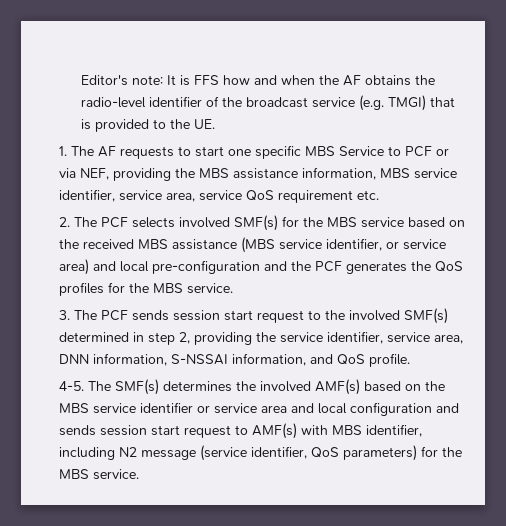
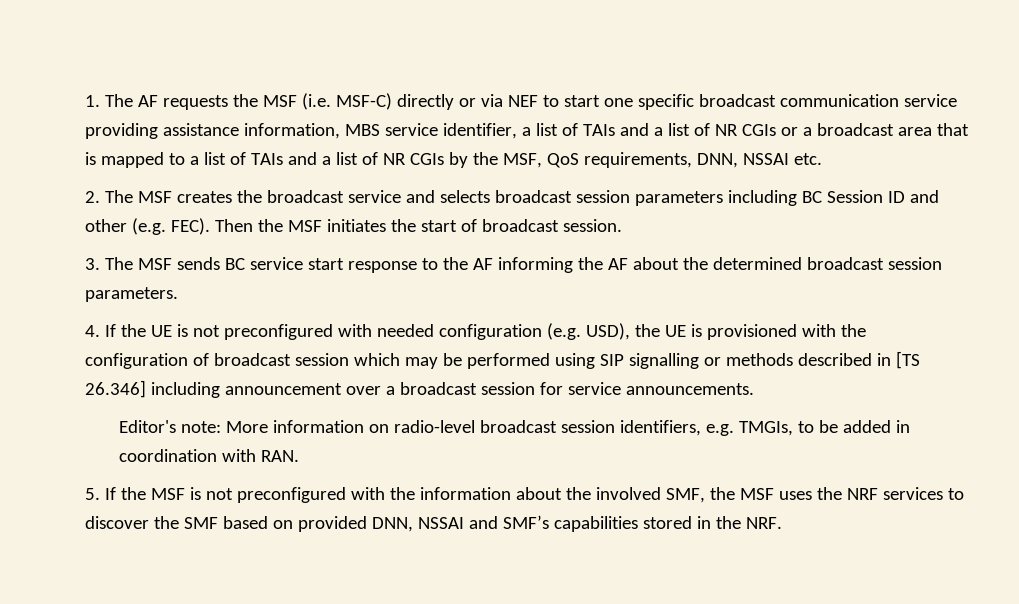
[80,75,435,86] [80,95,455,111] [80,119,215,132] [59,145,450,159] [59,168,230,181] Editor's note: It is FFS how and when the AF obtains the radio-level identifier of the broadcast service (e.g. TMGI) that is provided to the UE. // 1. The AF requests to start one specific MBS Service to PCF or via NEF, providing the MBS -> [85,93,957,110] [85,123,159,139] 1. The AF requests the MSF (i.e. MSF-C) directly or via NEF to start one specific broadcast communication service providing
[119,190,380,203] [59,215,466,231] [59,237,447,253] [59,259,464,275] [59,282,234,296] [59,308,449,324] [59,331,464,345] [59,353,411,367] [59,379,446,395] [59,402,460,416] [59,423,423,439] [59,445,463,461] [59,469,140,480] service area, service QoS requirement etc. // 2. The PCF selects involved SMF(s) for the MBS service based on the received MBS assistance (MBS service identifier, or service area) and local pre-configuration and the PCF generates the QoS profiles for the MBS service. // 3. The PCF sends session start request to the involved SMF(s) determined in step 2, providing the service identifier, service area, DNN information, S-NSSAI information, and QoS profile. // 4-5. The SMF(s) determines the involved AMF(s) based on the MBS service identifier or service area and local configuration and sends session start request to AMF(s) with MBS identifier, including N2 message (service identifier, QoS parameters) for the MBS service. -> [521,123,969,136] [85,152,822,168] [85,190,939,206] [85,218,622,235] [85,257,942,273] [85,287,179,302] [85,323,866,340] [85,351,920,369] [85,380,754,398] [119,420,910,436] [119,449,300,462] [85,487,964,503] [85,515,782,532] a list of TAIs and a list of NR CGIs or a broadcast area that is mapped to a list of TAIs and a list of NR CGIs by the MSF, QoS requirements, DNN, NSSAI etc. // 2. The MSF creates the broadcast service and selects broadcast session parameters including BC Session ID and other (e.g. FEC). Then the MSF initiates the start of broadcast session. // 3. The MSF sends BC service start response to the AF informing the AF about the determined broadcast session parameters. // 4. If the UE is not preconfigured with needed configuration (e.g. USD), the UE is provisioned with the configuration of broadcast session which may be performed using SIP signalling or methods described in [TS 26.346] including announcement over a broadcast session for service announcements. // Editor's note: More information on radio-level broadcast session identifiers, e.g. TMGIs, to be added in coordination with RAN. // 5. If the MSF is not preconfigured with the information about the involved SMF, the MSF uses the NRF services to discover the SMF based on provided DNN, NSSAI and SMF’s capabilities stored in the NRF.

